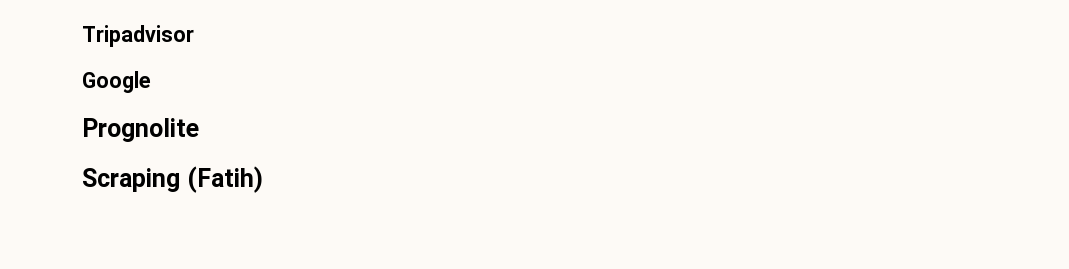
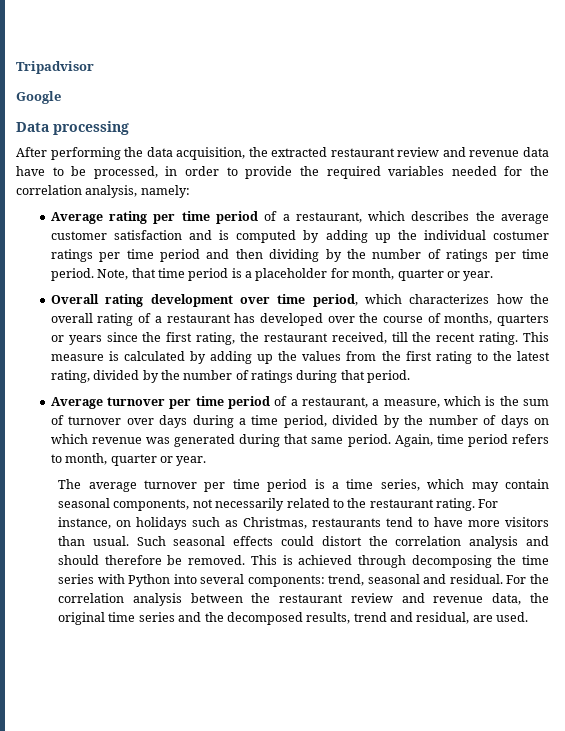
[82,118,199,142] [82,166,263,193] Prognolite // Scraping (Fatih) -> [16,121,129,135] [16,147,549,160] [16,166,550,179] [16,185,190,198] [50,211,549,224] [50,230,549,243] [50,249,549,262] [50,268,494,281] [50,294,550,307] [50,313,549,326] [50,332,549,345] [50,351,550,364] [50,370,411,383] [50,396,549,409] [50,415,550,428] [50,434,549,447] [50,453,207,466] [58,479,550,492] [58,498,499,511] [58,517,550,530] [58,536,549,549] [58,555,550,568] [58,574,549,587] [58,593,550,606] [58,612,529,625] Data processing // After performing the data acquisition, the extracted restaurant review and revenue data have to be processed, in order to provide the required variables needed for the correlation analysis, namely: // Average rating per time period of a restaurant, which describes the average customer satisfaction and is computed by adding up the individual costumer ratings per time period and then dividing by the number of ratings per time period. Note, that time period is a placeholder for month, quarter or year. // Overall rating development over time period, which characterizes how the overall rating of a restaurant has developed over the course of months, quarters or years since the first rating, the restaurant received, till the recent rating. This measure is calculated by adding up the values from the first rating to the latest rating, divided by the number of ratings during that period. // Average turnover per time period of a restaurant, a measure, which is the sum of turnover over days during a time period, divided by the number of days on which revenue was generated during that same period. Again, time period refers to month, quarter or year. // The average turnover per time period is a time series, which may contain seasonal components, not necessarily related to the restaurant rating. For instance, on holidays such as Christmas, restaurants tend to have more visitors than usual. Such seasonal effects could distort the correlation analysis and should therefore be removed. This is achieved through decomposing the time series with Python into several components: trend, seasonal and residual. For the correlation analysis between the restaurant review and revenue data, the original time series and the decomposed results, trend and residual, are used.

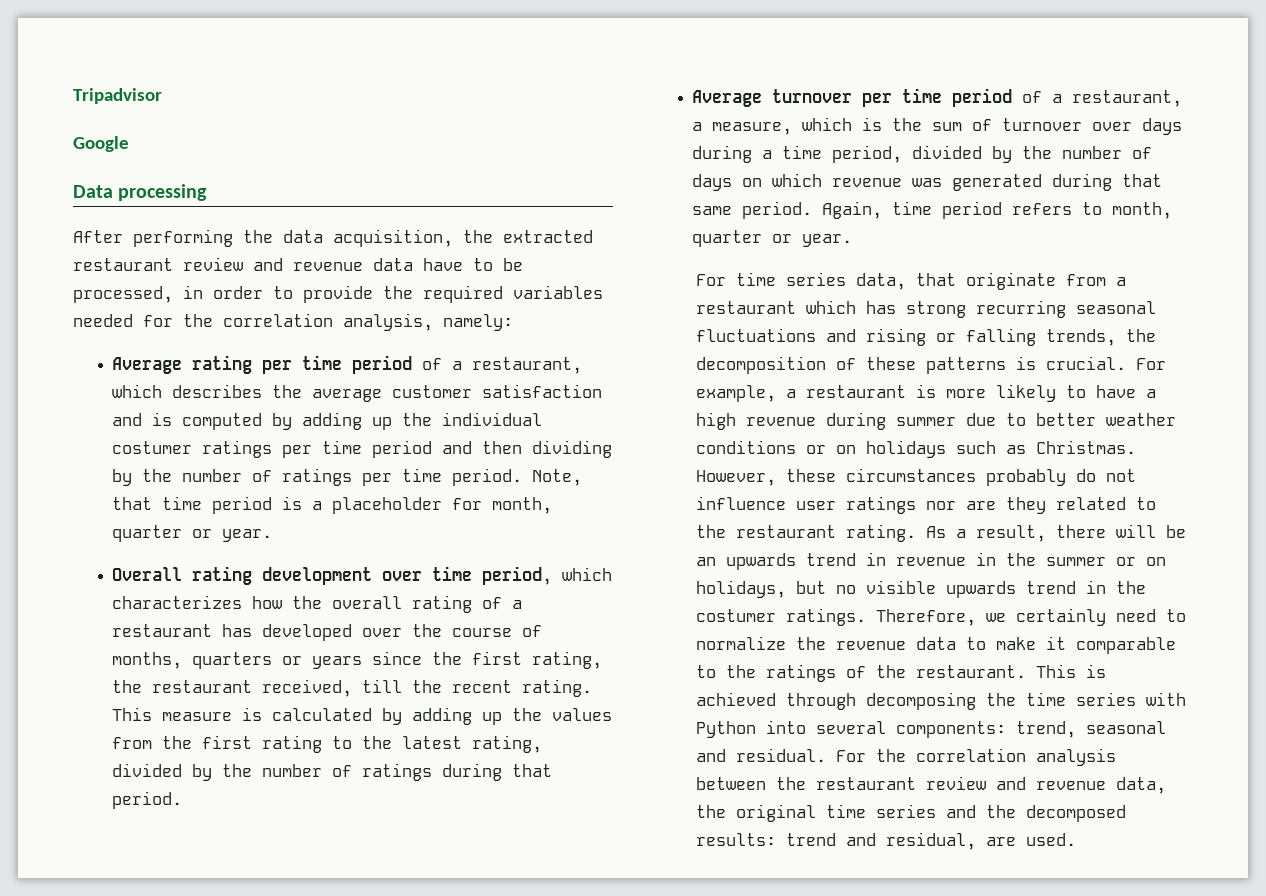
[58,479,550,492] [58,498,285,511] The average turnover per time period is a time series, which may contain seasonal components, not necessarily -> [695,272,1126,290] [695,300,1156,318] [695,328,1156,346] [695,356,1166,374] [695,384,1156,402] [695,412,1176,430] [695,440,1136,458] [695,468,1136,486] [695,496,1046,514] For time series data, that originate from a restaurant which has strong recurring seasonal fluctuations and rising or falling trends, the decomposition of these patterns is crucial. For example, a restaurant is more likely to have a high revenue during summer due to better weather conditions or on holidays such as Christmas. However, these circumstances probably do not influence user ratings nor are they
[478,499,499,508] [58,517,550,530] [58,536,549,549] [58,555,246,565] For instance, on holidays such as Christmas, restaurants tend to have more visitors than usual. Such seasonal effects could distort the correlation analysis and should therefore be removed. -> [925,524,1186,542] [695,552,1166,570] [695,580,1146,598] [695,608,1186,626] [695,636,1176,654] [695,664,1026,682] As a result, there will be an upwards trend in revenue in the summer or on holidays, but no visible upwards trend in the costumer ratings. Therefore, we certainly need to normalize the revenue data to make it comparable to the ratings of the restaurant.
[306,612,351,624] results, -> [695,833,776,846] results:

